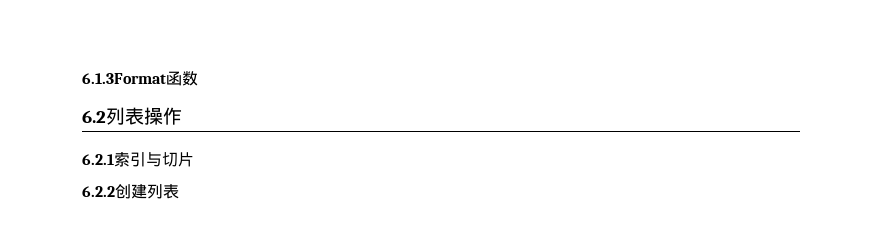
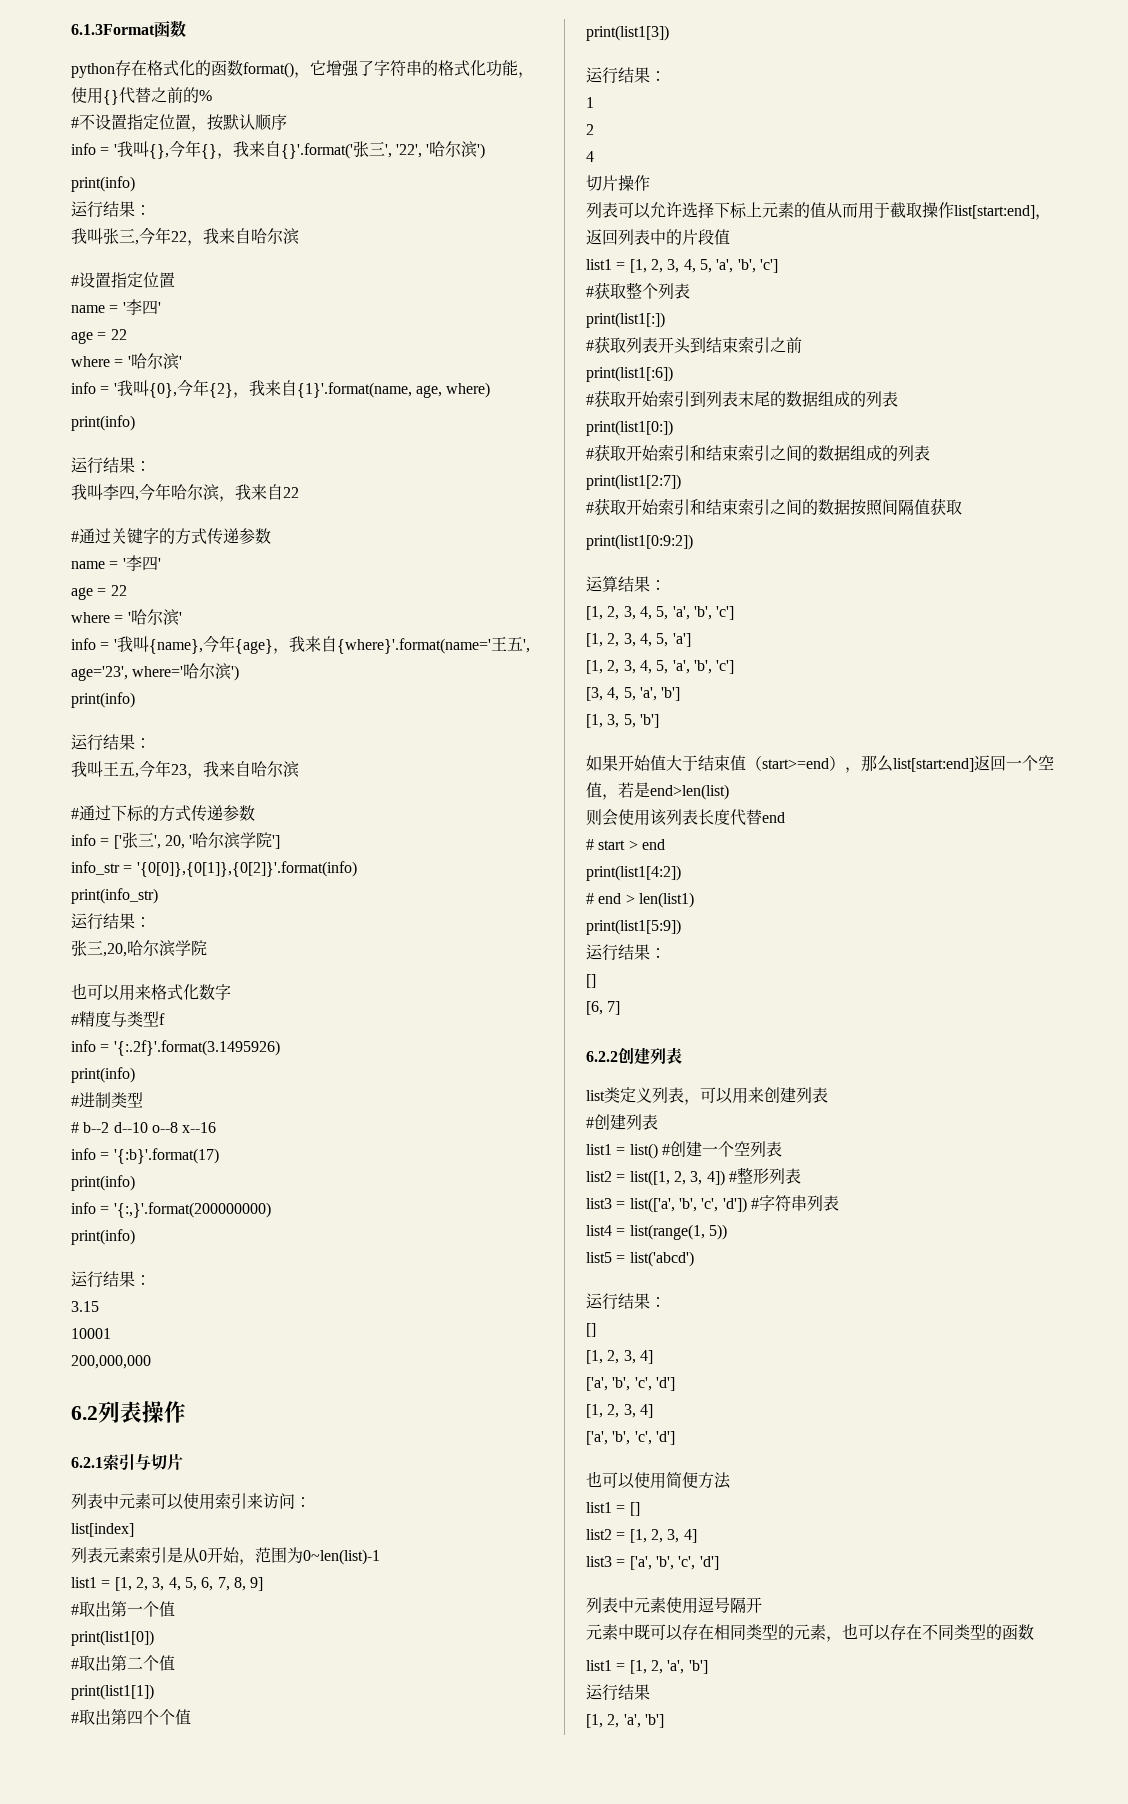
(198, 78) none -> [71,60,534,78] [71,87,212,105] [71,114,287,132] [71,140,486,159] [71,176,135,192] [71,201,151,218] [71,227,299,246] [71,272,175,288] [71,299,161,315] [71,329,127,344] [71,353,182,370] [71,379,491,398] [71,415,135,431] [71,457,151,474] [71,483,299,502] [71,528,271,545] [71,555,161,571] [71,585,127,600] [71,609,182,626] [71,635,530,654] [71,663,240,681] [71,692,135,708] [71,734,151,751] [71,760,299,779] [71,805,255,822] [71,832,281,849] [71,861,357,877] [71,888,158,904] [71,913,151,930] [71,940,207,957] [71,983,231,1001] [71,1011,165,1027] [71,1040,280,1056] [71,1067,135,1083] [71,1092,143,1108] [71,1122,217,1133] [71,1148,219,1164] [71,1175,135,1191] [71,1202,271,1218] [71,1229,135,1245] [71,1271,151,1288] [71,1301,99,1312] [71,1328,111,1339] [71,1355,151,1369] // python存在格式化的函数format()，它增强了字符串的格式化功能，使用{}代替之前的% // #不设置指定位置，按默认顺序 // info = '我叫{},今年{}，我来自{}'.format('张三', '22', '哈尔滨') // print(info) // 运行结果： // 我叫张三,今年22，我来自哈尔滨 // #设置指定位置 // name = '李四' // age = 22 // where = '哈尔滨' // info = '我叫{0},今年{2}，我来自{1}'.format(name, age, where) // print(info) // 运行结果： // 我叫李四,今年哈尔滨，我来自22 // #通过关键字的方式传递参数 // name = '李四' // age = 22 // where = '哈尔滨' // info = '我叫{name},今年{age}，我来自{where}'.format(name='王五', age='23', where='哈尔滨') // print(info) // 运行结果： // 我叫王五,今年23，我来自哈尔滨 // #通过下标的方式传递参数 // info = ['张三', 20, '哈尔滨学院'] // info_str = '{0[0]},{0[1]},{0[2]}'.format(info) // print(info_str) // 运行结果： // 张三,20,哈尔滨学院 // 也可以用来格式化数字 // #精度与类型f // info = '{:.2f}'.format(3.1495926) // print(info) // #进制类型 // # b--2 d--10 o--8 x--16 // info = '{:b}'.format(17) // print(info) // info = '{:,}'.format(200000000) // print(info) // 运行结果： // 3.15 // 10001 // 200,000,000
[82,184,179,199] 6.2.2创建列表 -> [71,1492,311,1510] [71,1523,134,1537] [71,1546,380,1565] [71,1577,264,1591] [71,1601,175,1617] [71,1630,154,1646] [71,1655,175,1671] [71,1684,154,1700] [71,1709,191,1725] [586,25,669,41] [586,67,666,84] [586,97,594,108] [586,124,594,135] [586,151,594,162] [586,175,650,191] [586,202,1051,220] [586,229,730,245] [586,259,778,273] [586,282,690,299] [586,312,665,328] [586,336,802,354] [586,366,673,382] [586,390,898,408] [586,420,673,436] [586,444,930,462] [586,474,681,490] [586,498,962,516] [586,534,693,550] [586,576,666,592] [586,606,735,620] [586,633,691,647] [586,660,735,674] [586,687,681,701] [586,714,659,728] [586,755,1054,773] [586,782,729,800] [586,809,785,826] [586,839,665,850] [586,865,681,881] [586,892,694,908] [586,919,681,935] [586,944,666,961] [586,974,596,988] [586,1001,621,1015] [586,1047,682,1065] [586,1087,828,1105] [586,1114,658,1130] [586,1141,782,1159] [586,1167,801,1186] [586,1195,839,1213] [586,1224,727,1240] [586,1251,694,1267] [586,1293,666,1310] [586,1323,596,1337] [586,1350,653,1364] [586,1377,675,1391] [586,1404,653,1418] [586,1431,675,1445] [586,1471,731,1489] [586,1502,640,1516] [586,1529,697,1543] [586,1556,719,1570] [586,1597,762,1614] [586,1623,1034,1642] [586,1660,708,1674] [586,1684,650,1701] [586,1714,664,1728] 列表中元素可以使用索引来访问： // list[index] // 列表元素索引是从0开始，范围为0~len(list)-1 // list1 = [1, 2, 3, 4, 5, 6, 7, 8, 9] // #取出第一个值 // print(list1[0]) // #取出第二个值 // print(list1[1]) // #取出第四个个值 // print(list1[3]) // 运行结果： // 1 // 2 // 4 // 切片操作 // 列表可以允许选择下标上元素的值从而用于截取操作list[start:end]，返回列表中的片段值 // list1 = [1, 2, 3, 4, 5, 'a', 'b', 'c'] // #获取整个列表 // print(list1[:]) // #获取列表开头到结束索引之前 // print(list1[:6]) // #获取开始索引到列表末尾的数据组成的列表 // print(list1[0:]) // #获取开始索引和结束索引之间的数据组成的列表 // print(list1[2:7]) // #获取开始索引和结束索引之间的数据按照间隔值获取 // print(list1[0:9:2]) // 运算结果： // [1, 2, 3, 4, 5, 'a', 'b', 'c'] // [1, 2, 3, 4, 5, 'a'] // [1, 2, 3, 4, 5, 'a', 'b', 'c'] // [3, 4, 5, 'a', 'b'] // [1, 3, 5, 'b'] // 如果开始值大于结束值（start>=end），那么list[start:end]返回一个空值，若是end>len(list) // 则会使用该列表长度代替end // # start > end // print(list1[4:2]) // # end > len(list1) // print(list1[5:9]) // 运行结果： // [] // [6, 7] // 6.2.2创建列表 // list类定义列表，可以用来创建列表 // #创建列表 // list1 = list() #创建一个空列表 // list2 = list([1, 2, 3, 4]) #整形列表 // list3 = list(['a', 'b', 'c', 'd']) #字符串列表 // list4 = list(range(1, 5)) // list5 = list('abcd') // 运行结果： // [] // [1, 2, 3, 4] // ['a', 'b', 'c', 'd'] // [1, 2, 3, 4] // ['a', 'b', 'c', 'd'] // 也可以使用简便方法 // list1 = [] // list2 = [1, 2, 3, 4] // list3 = ['a', 'b', 'c', 'd'] // 列表中元素使用逗号隔开 // 元素中既可以存在相同类型的元素，也可以存在不同类型的函数 // list1 = [1, 2, 'a', 'b'] // 运行结果 // [1, 2, 'a', 'b']

